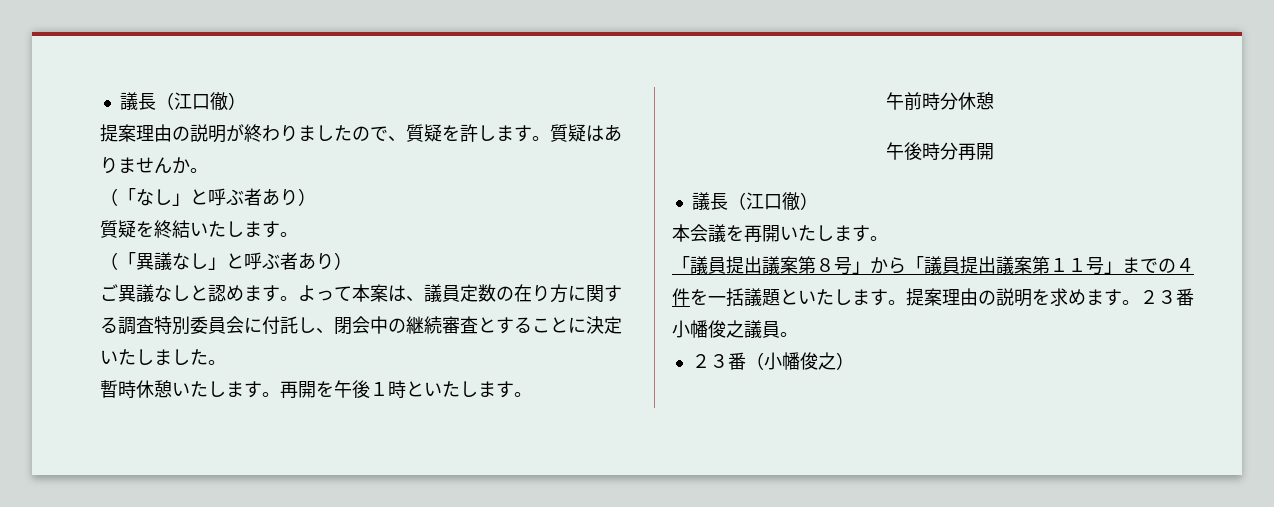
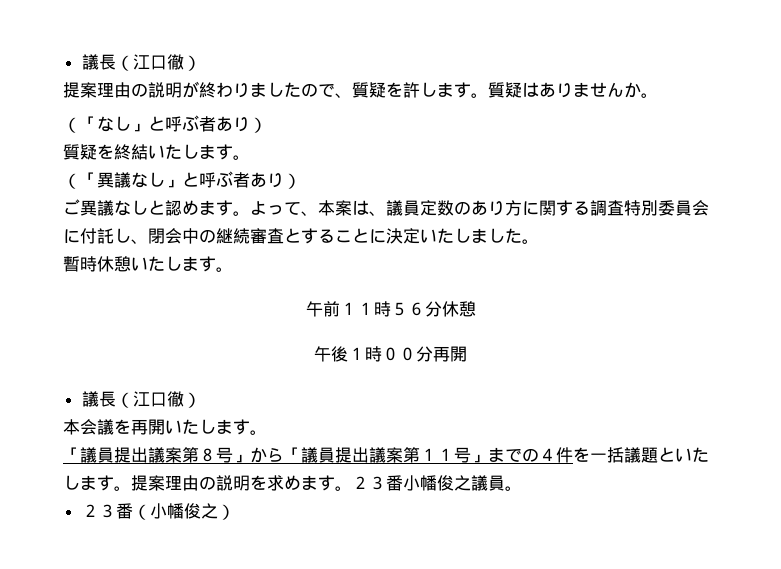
(352, 293) none -> [301,211,318,216] 、
[514,284,532,302] 在 -> [471,200,488,216] あ
[280,380,532,399] 再開を午後１時といたします。 -> (233, 269) none
[921,92,940,110] 時 -> [339,301,425,317] １１時５６
[921,142,940,160] 時 -> [348,346,416,362] １時００

